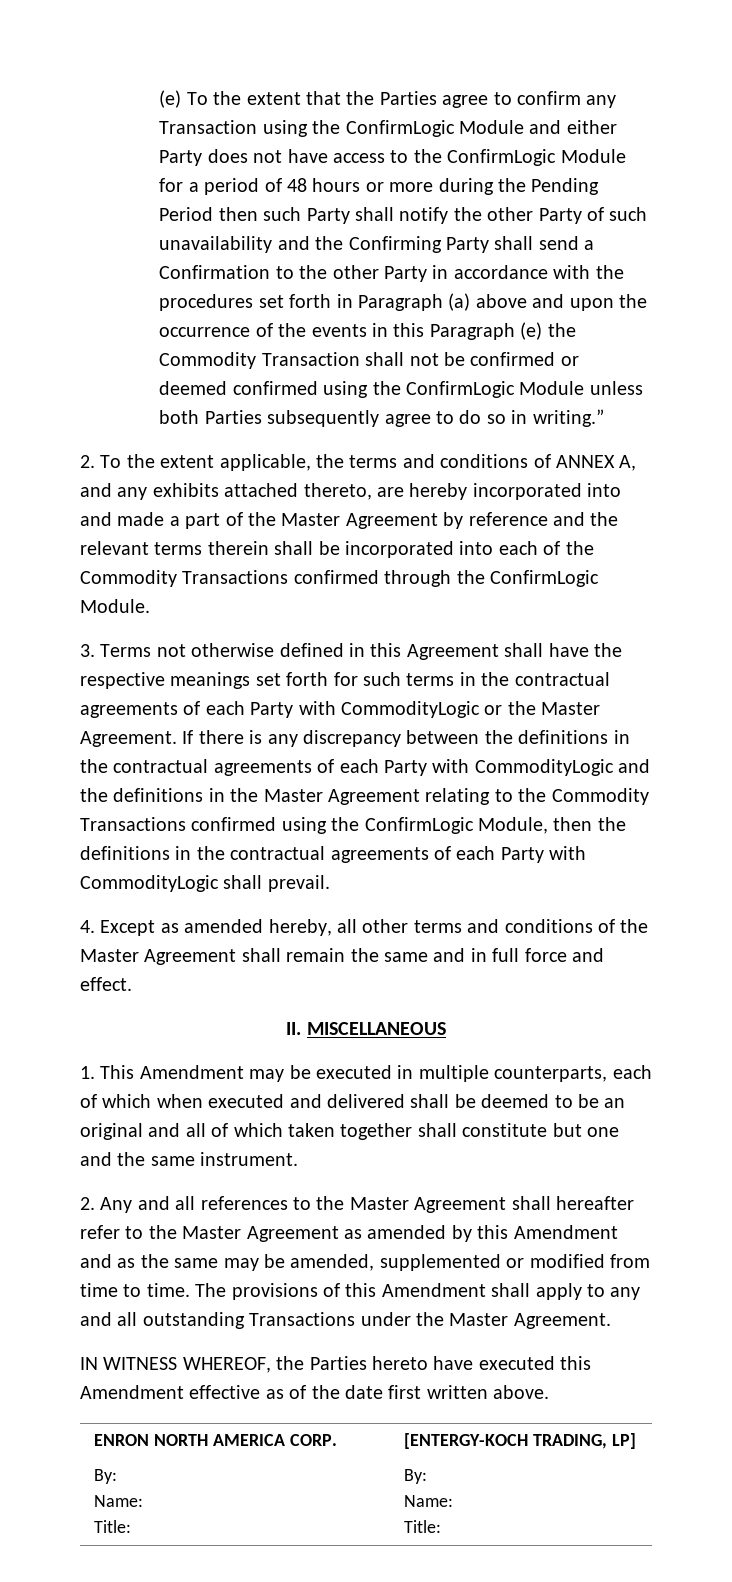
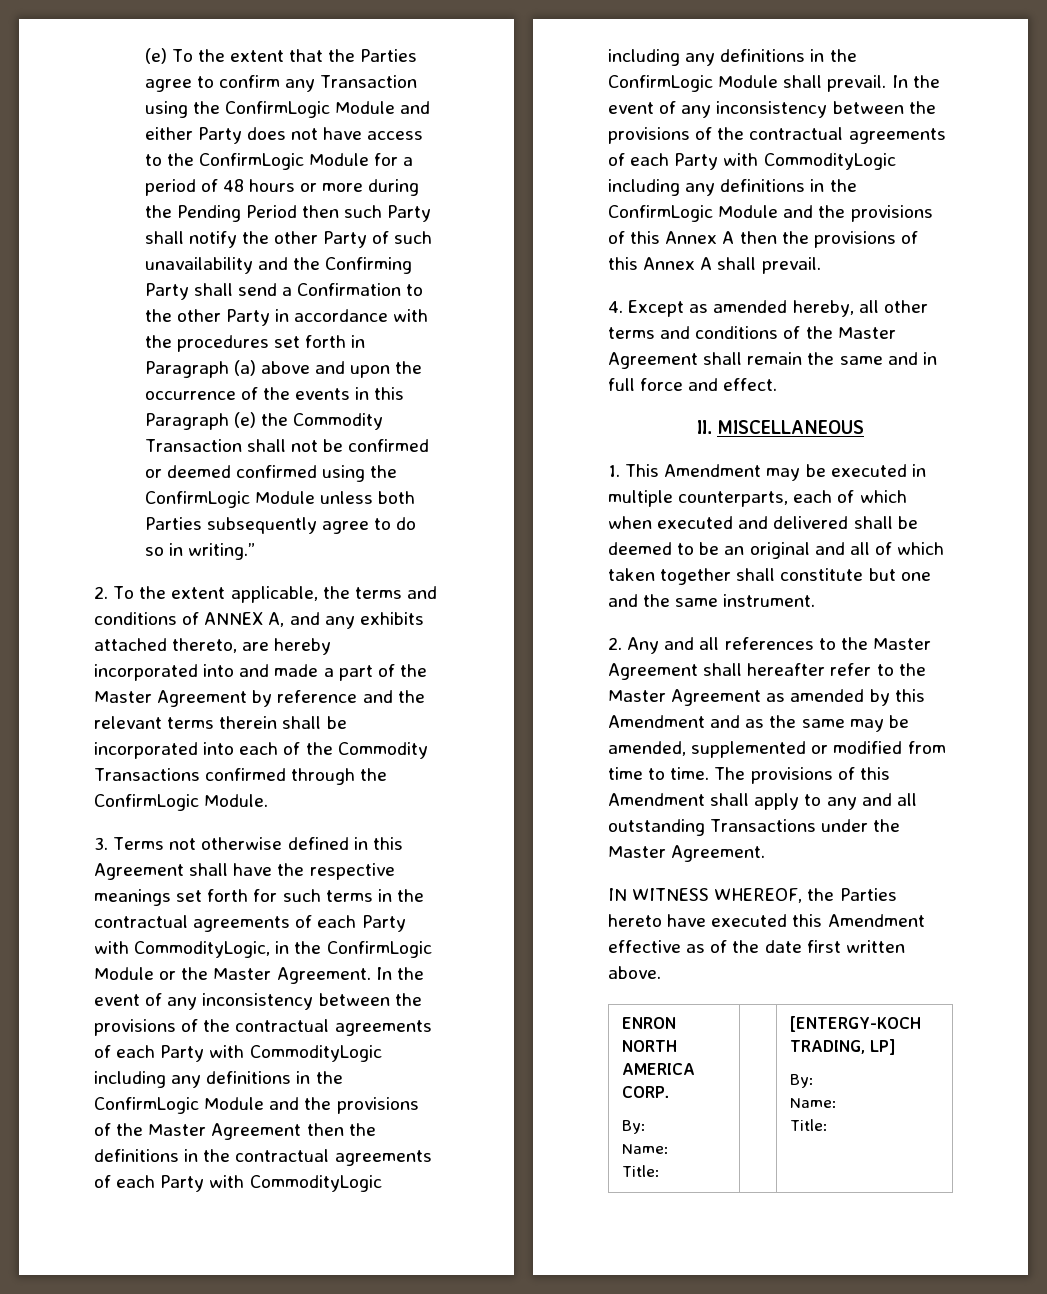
[341,701,601,718] [80,730,630,747] [80,759,651,776] [80,788,649,805] [80,817,548,834] CommodityLogic or the Master Agreement. If there is any discrepancy between the definitions in the contractual agreements of each Party with CommodityLogic and the definitions in the Master Agreement relating to the Commodity Transactions confirmed using the ConfirmLogic Module, -> [134,941,432,958] [94,967,424,984] [94,993,422,1010] [94,1019,432,1036] [94,1045,382,1062] [94,1071,343,1088] [94,1097,419,1114] [94,1123,302,1140] CommodityLogic, in the ConfirmLogic Module or the Master Agreement. In the event of any inconsistency between the provisions of the contractual agreements of each Party with CommodityLogic including any definitions in the ConfirmLogic Module and the provisions of the Master Agreement
(219, 883) none -> [608,49,857,66] [608,75,940,92] [608,101,936,118] [608,127,946,144] [608,153,896,170] [608,179,857,196] [608,205,933,222] [608,231,918,248] [608,257,713,270] including any definitions in the ConfirmLogic Module shall prevail. In the event of any inconsistency between the provisions of the contractual agreements of each Party with CommodityLogic including any definitions in the ConfirmLogic Module and the provisions of this Annex A then the provisions of this Annex A

